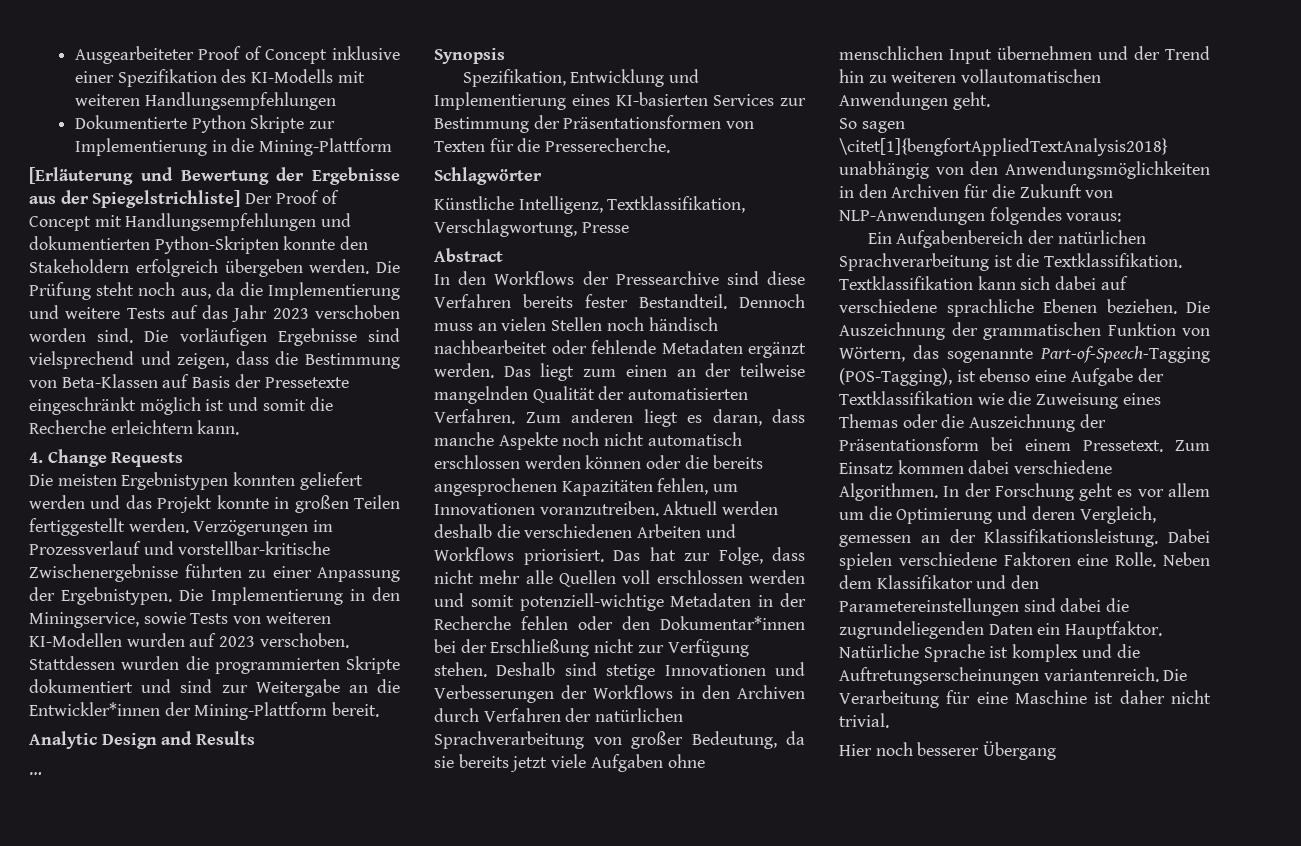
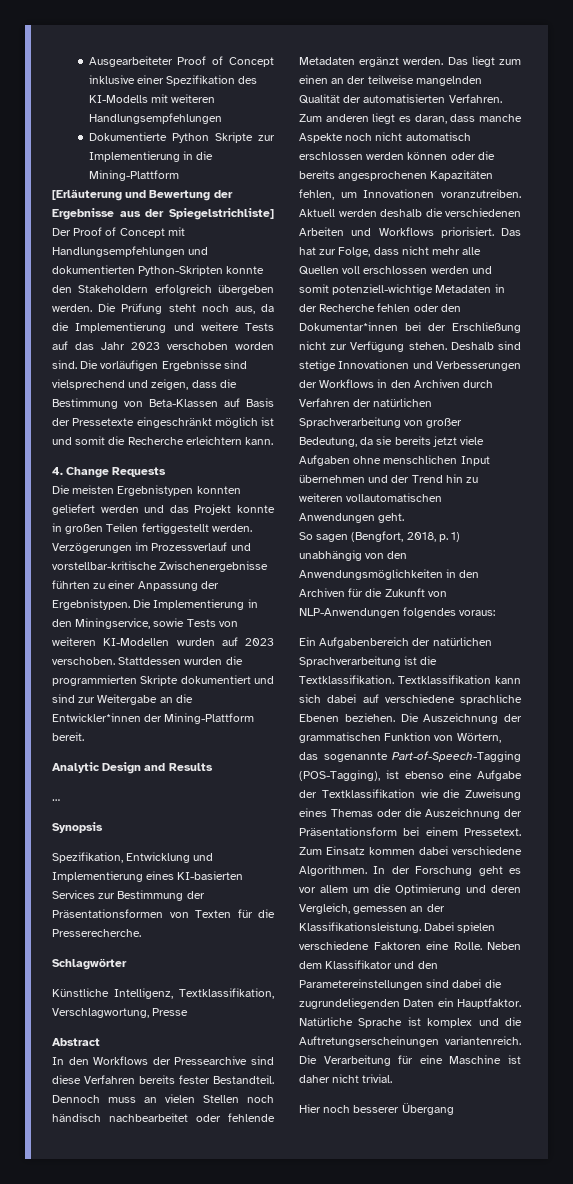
[839,138,1168,156] \citet[1]{bengfortAppliedTextAnalysis2018} -> [351,531,461,542] (Bengfort, 2018, p. 1)

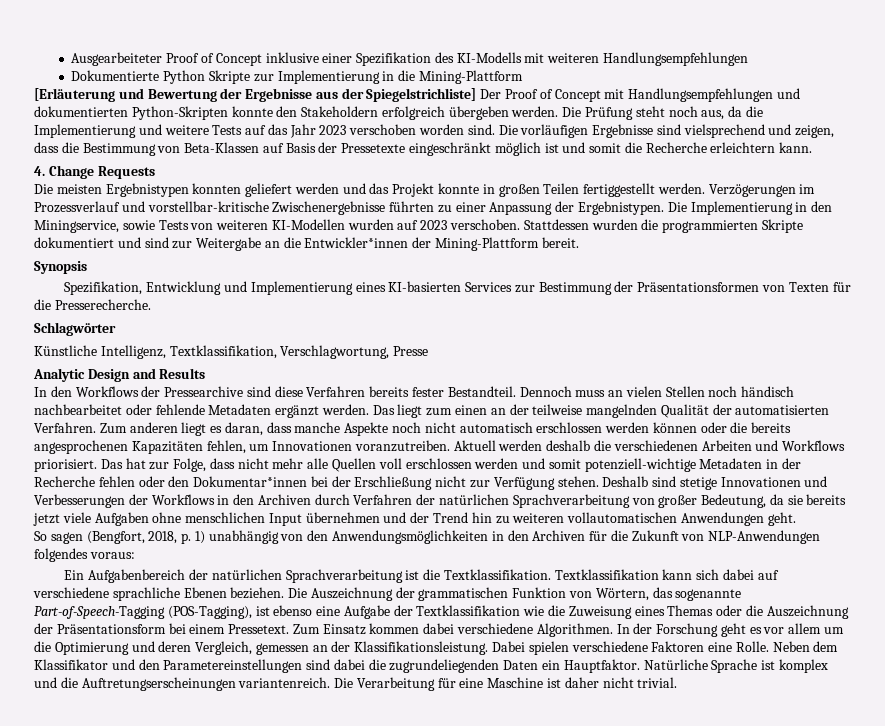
[52,762,213,774] [52,799,60,801] // Analytic Design and Results // … -> (579, 242) none
[52,1038,100,1046] Abstract -> [33,368,206,382] Analytic Design and Results
[299,1103,454,1115] // Hier noch besserer Übergang -> (678, 682) none

